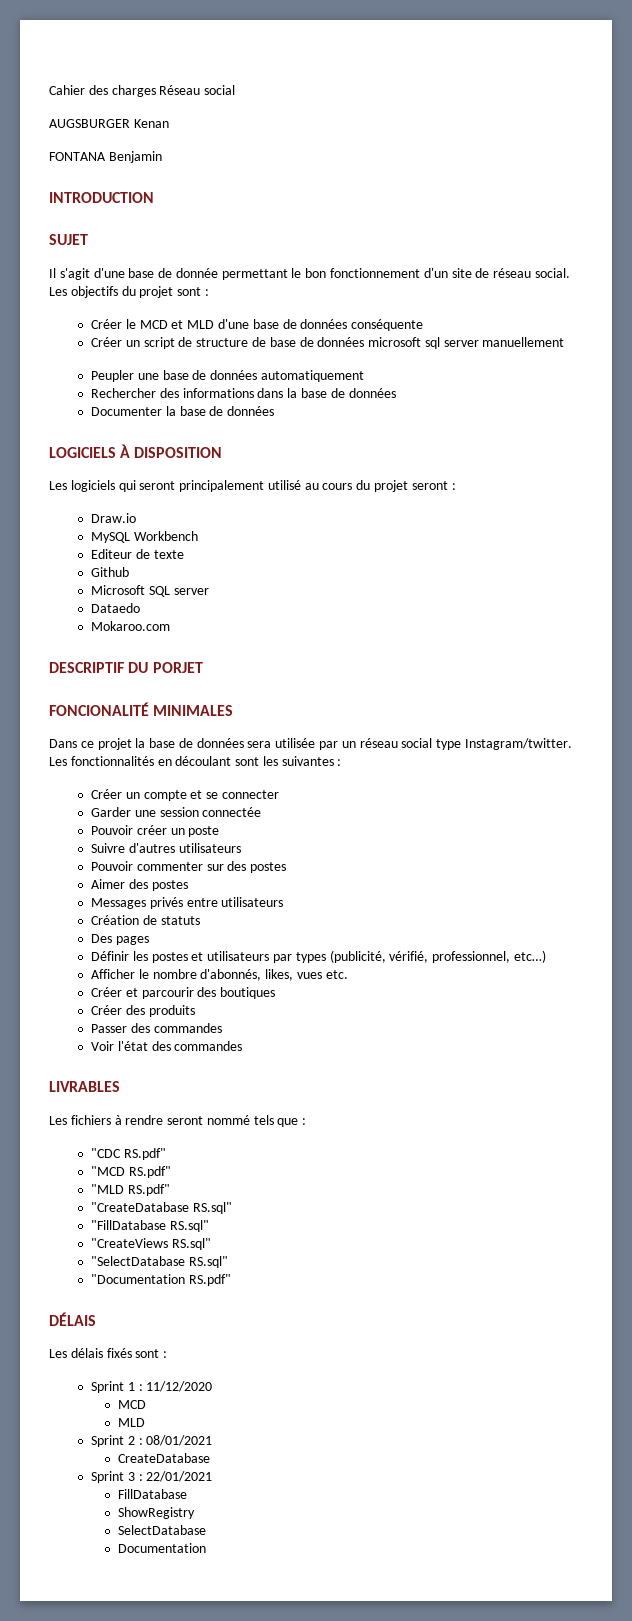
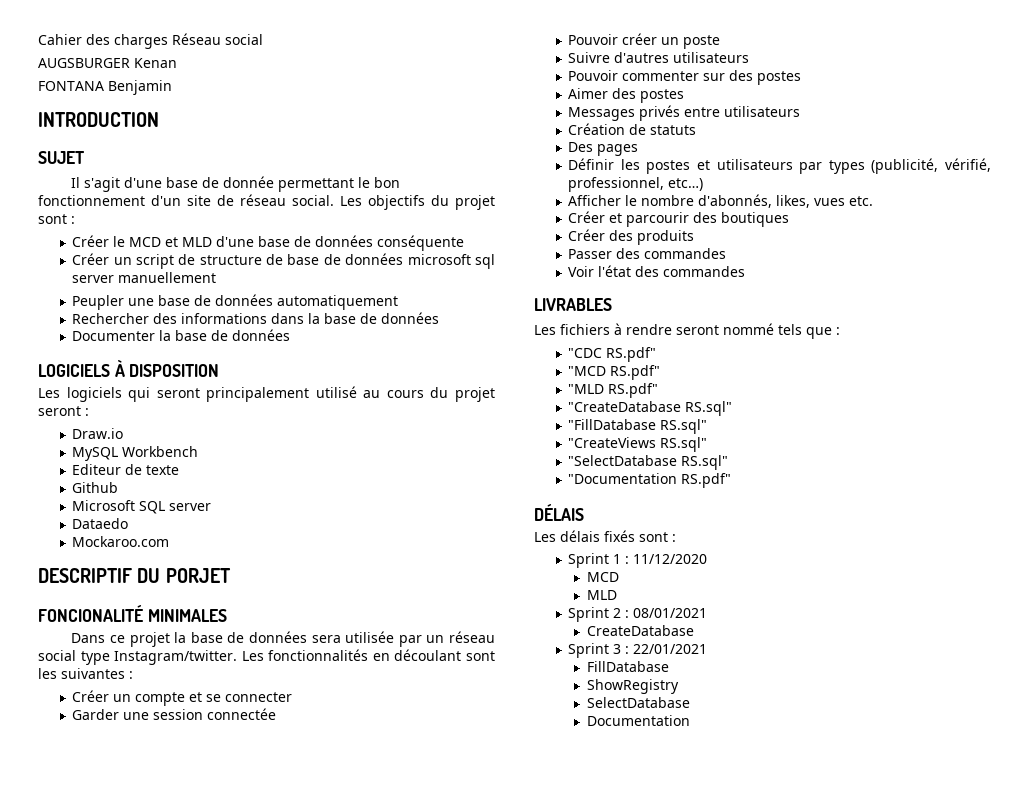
[91,621,171,631] Mokaroo.com -> [72,536,170,547] Mockaroo.com

